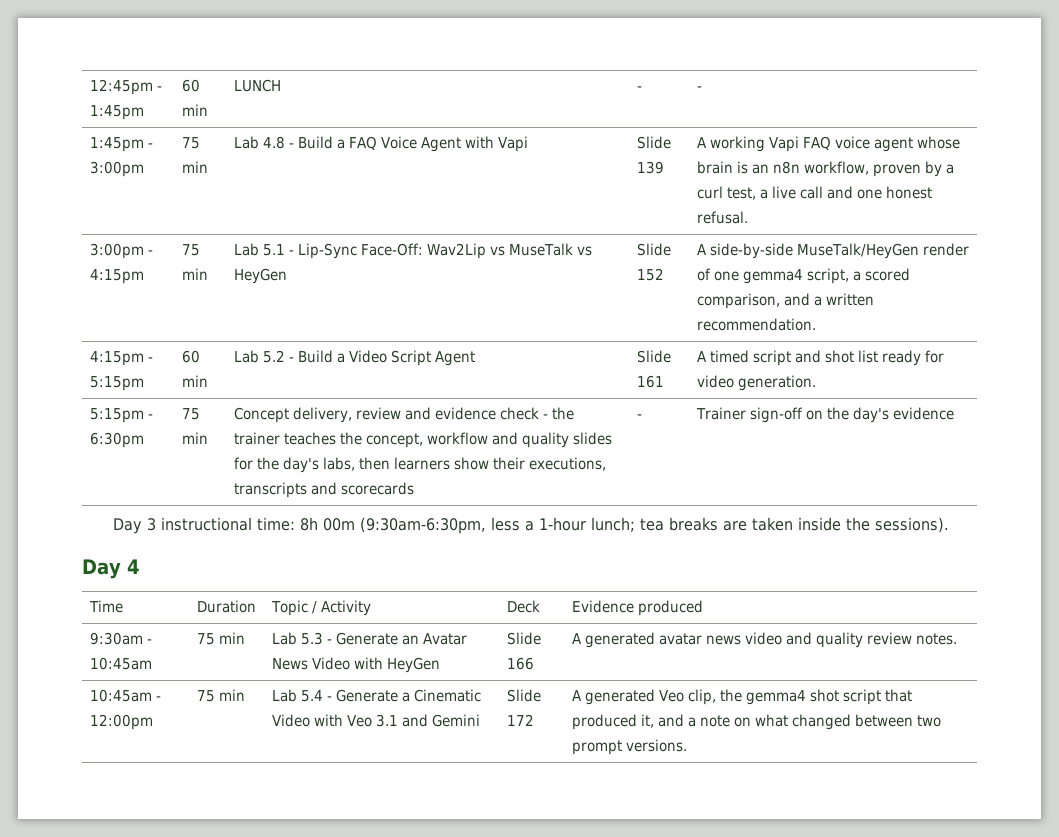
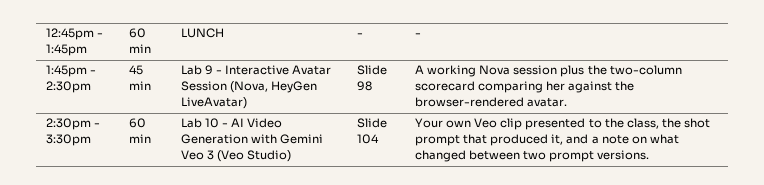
[89,161,144,177] [181,137,200,149] [181,161,208,173] [233,136,528,152] [636,136,671,149] [636,161,664,174] 3:00pm | 75 min | Lab 4.8 - Build a FAQ Voice Agent with Vapi | Slide 139 -> [46,81,92,93] [129,65,144,75] [129,81,152,90] [181,65,332,75] [181,81,318,93] [181,97,248,109] [357,65,388,75] [357,81,373,91] 2:30pm | 45 min | Lab 9 - Interactive Avatar Session (Nova, HeyGen LiveAvatar) | Slide 98
[768,136,960,152] [696,161,954,177] [696,186,932,200] [696,211,748,224] [89,243,153,259] [89,269,144,284] [181,244,200,256] [181,268,208,280] [233,243,592,259] [233,268,287,284] [636,243,671,256] [636,268,664,281] [696,243,969,259] [696,268,910,284] [696,293,874,309] [696,318,816,331] [89,351,153,366] [89,376,144,391] [181,350,200,363] [181,375,208,387] [233,350,475,366] [636,350,671,363] [636,375,664,388] [696,350,944,366] [696,375,816,391] [89,408,153,423] [89,432,144,448] [181,408,200,420] [181,432,208,444] [233,407,574,423] [233,432,612,448] [233,457,606,473] [233,482,414,498] [636,414,642,419] [695,407,954,423] [112,517,949,534] [82,559,140,579] [88,600,123,613] [196,600,256,613] [270,600,371,616] [506,600,540,613] [571,600,703,616] [89,632,152,645] [89,657,152,670] [196,632,245,645] [271,632,467,645] [271,657,440,673] [506,632,541,645] [506,657,534,670] [571,632,957,648] [89,689,161,702] [89,714,153,730] [196,689,245,702] [271,689,481,702] [271,714,480,727] [506,689,541,702] [506,714,534,726] [571,689,881,705] Vapi FAQ voice agent whose brain is an n8n workflow, proven by a curl test, a live call and one honest refusal. // 3:00pm - 4:15pm | 75 min | Lab 5.1 - Lip-Sync Face-Off: Wav2Lip vs MuseTalk vs HeyGen | Slide 152 | A side-by-side MuseTalk/HeyGen render of one gemma4 script, a scored comparison, and a written recommendation. // 4:15pm - 5:15pm | 60 min | Lab 5.2 - Build a Video Script Agent | Slide 161 | A timed script and shot list ready for video generation. // 5:15pm - 6:30pm | 75 min | Concept delivery, review and evidence check - the trainer teaches the concept, workflow and quality slides for the day's labs, then learners show their executions, transcripts and scorecards | - | Trainer sign-off on the day's evidence // Day 3 instructional time: 8h 00m (9:30am-6:30pm, less a 1-hour lunch; tea breaks are taken inside the sessions). // Day 4 // Time | Duration | Topic / Activity | Deck | Evidence produced // 9:30am - 10:45am | 75 min | Lab 5.3 - Generate an Avatar News Video with HeyGen | Slide 166 | A generated avatar news video and quality review notes. // 10:45am - 12:00pm | 75 min | Lab 5.4 - Generate a Cinematic Video with Veo 3.1 and Gemini | Slide 172 | A generated Veo clip, the gemma4 shot script -> [479,65,682,77] [415,81,635,93] [415,97,568,107] [46,118,101,130] [46,134,92,146] [129,118,147,128] [129,134,152,143] [181,118,283,128] [181,134,324,144] [181,150,292,162] [357,118,388,128] [357,134,380,144] [415,118,710,130] [415,135,461,146] Nova session plus the two-column scorecard comparing her against the browser-rendered avatar. // 2:30pm - 3:30pm | 60 min | Lab 10 - AI Video Generation with Gemini Veo 3 (Veo Studio) | Slide 104 | Your own Veo clip presented to the class, the shot prompt

